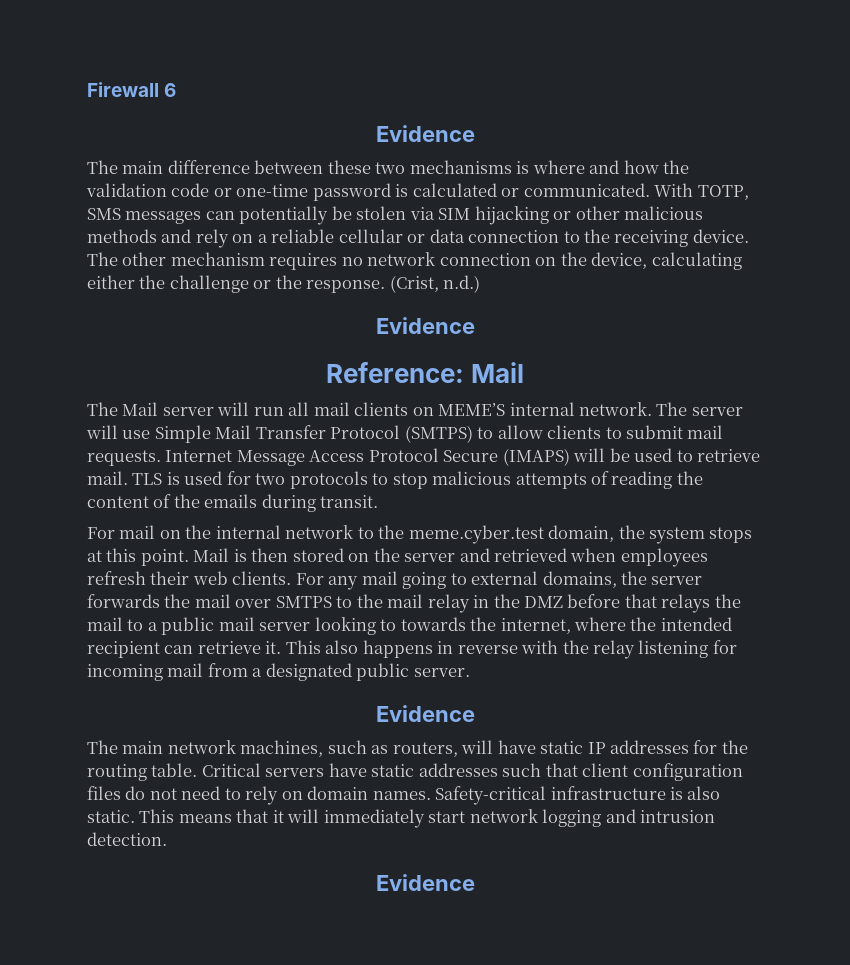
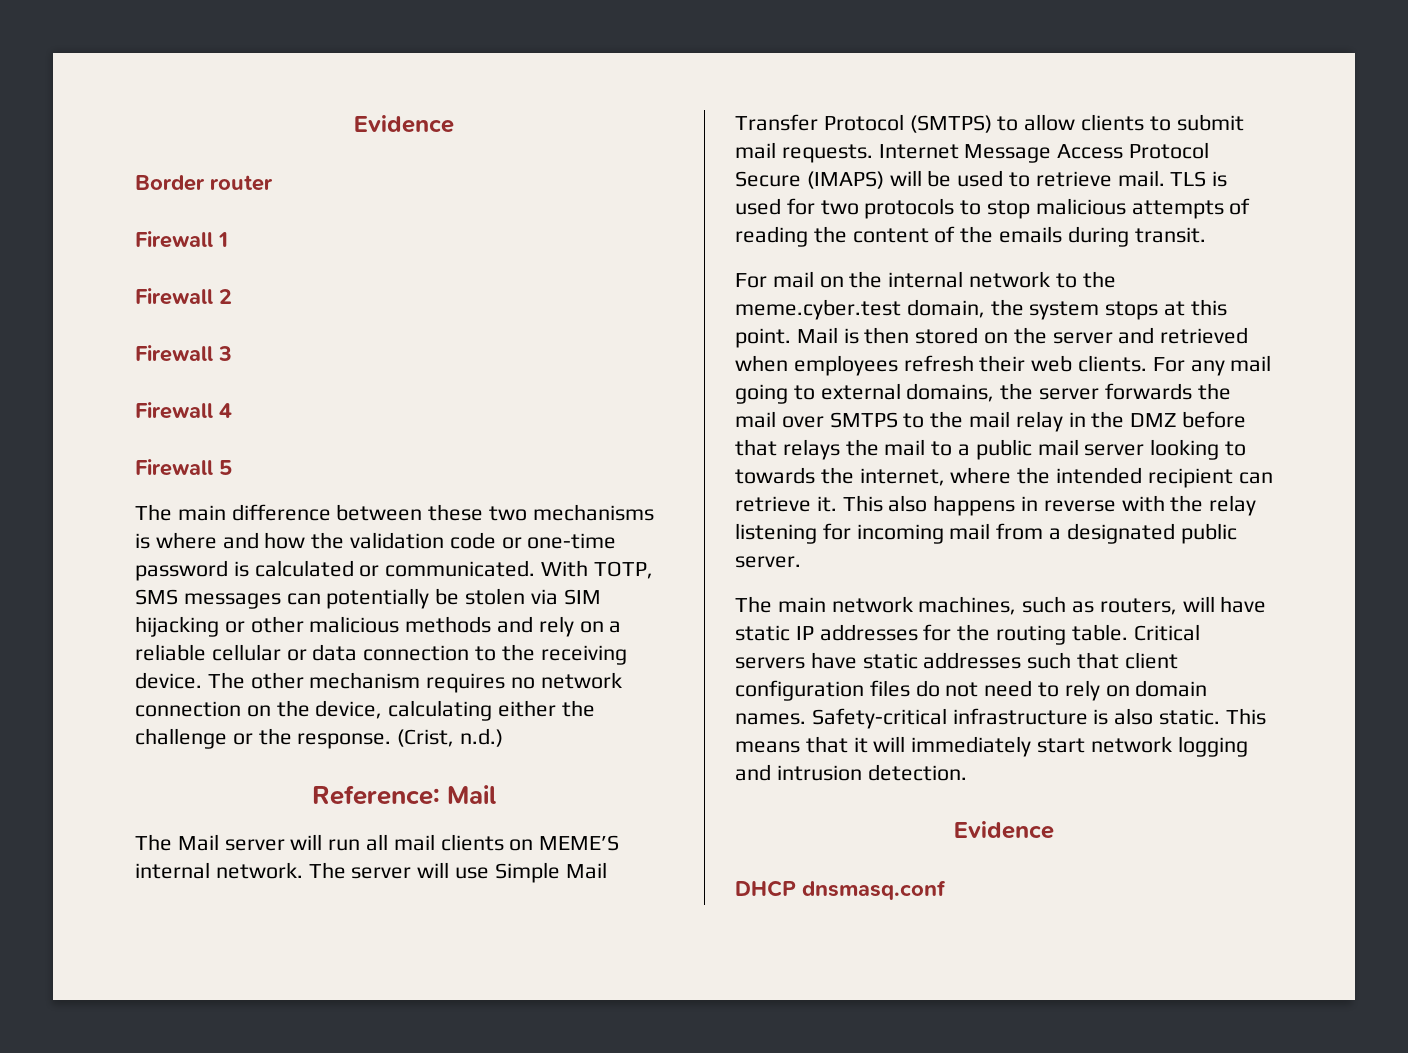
[87,82,177,97] [375,125,475,142] Firewall 6 // Evidence -> [354,115,454,133] [135,175,273,191] [135,231,228,248] [135,288,232,305] [135,345,232,362] [135,402,232,419] [135,459,232,476] Evidence // Border router // Firewall 1 // Firewall 2 // Firewall 3 // Firewall 4 // Firewall 5
[375,317,475,334] // Evidence -> (504, 737) none
[375,705,475,722] // Evidence -> (801, 562) none
(475, 882) none -> [735,880,946,900] // DHCP dnsmasq.conf

